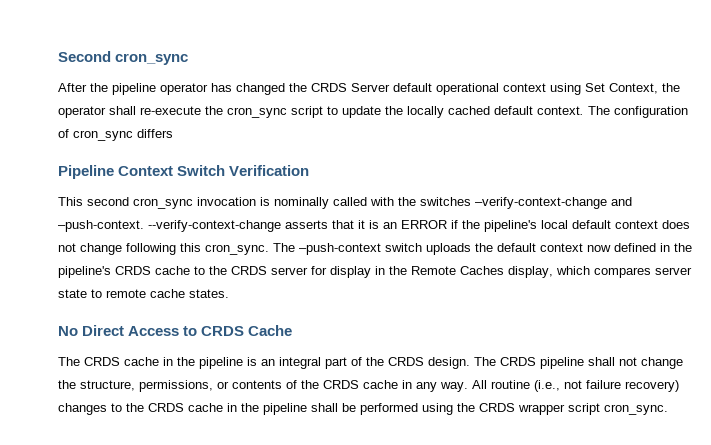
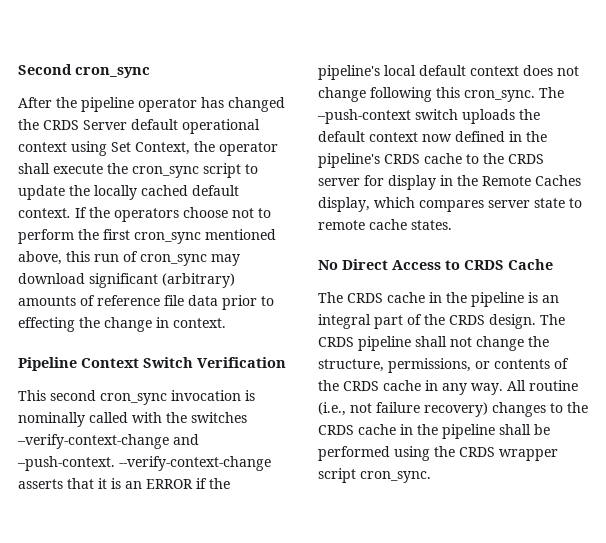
[140,106,201,115] re-execute -> [53,164,103,174] execute
[588,106,688,118] [58,129,173,141] The configuration of cron_sync differs -> [75,207,271,222] [18,229,276,244] [18,251,240,266] [18,273,235,288] [18,295,274,310] [18,317,226,332] If the operators choose not to perform the first cron_sync mentioned above, this run of cron_sync may download significant (arbitrary) amounts of reference file data prior to effecting the change in context.

